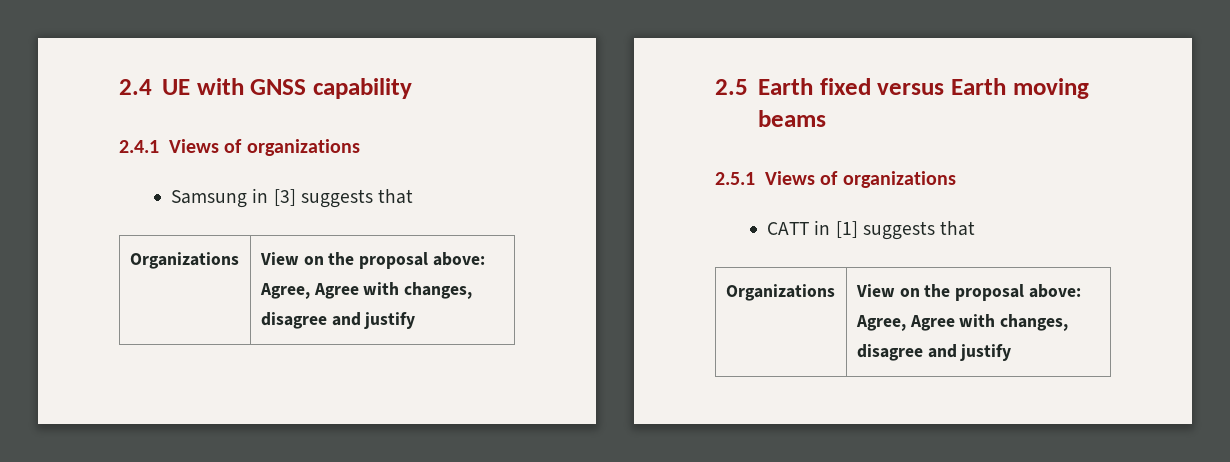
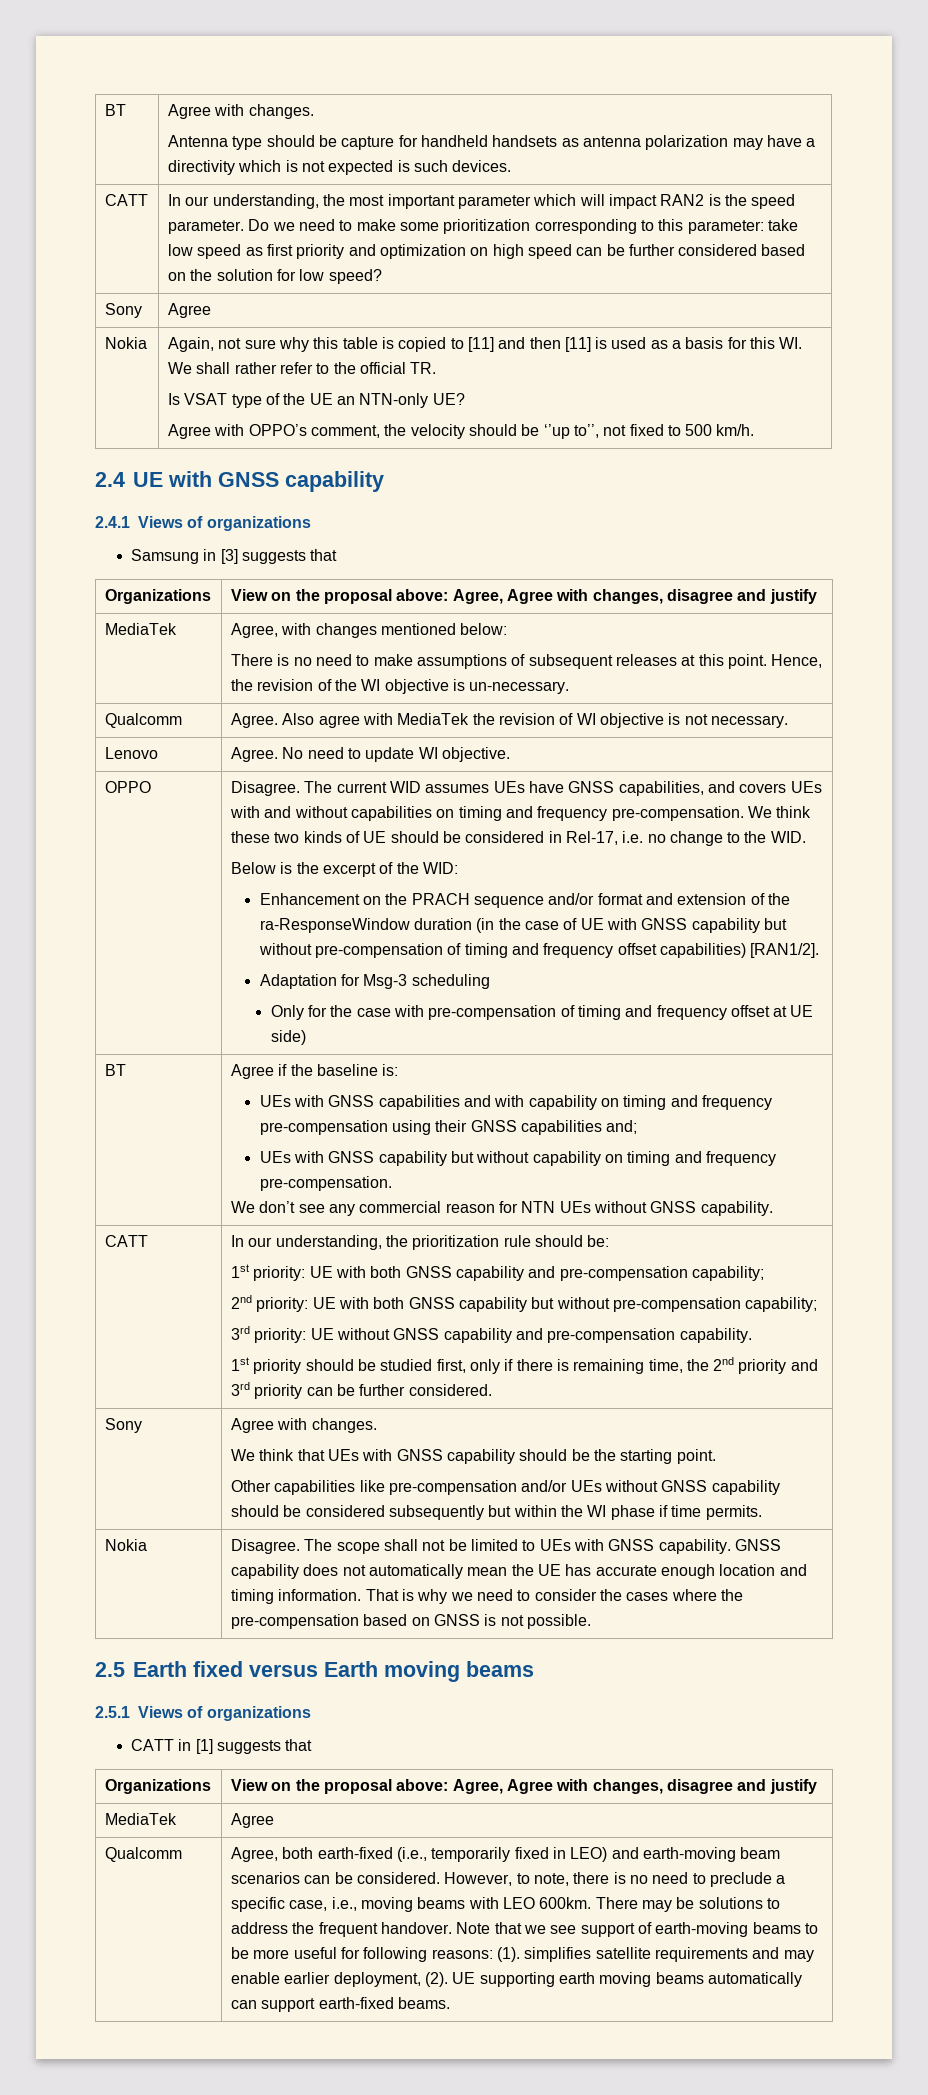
(119, 87) none -> [104,104,126,116] [167,104,314,119] [167,135,816,150] [167,160,512,175] [104,194,148,206] [167,194,796,209] [167,219,798,234] [167,244,806,259] [167,269,382,284] [104,303,142,318] [167,303,211,318] [104,337,147,349] [167,337,803,352] [167,362,437,374] [167,393,465,408] [167,424,755,439] BT | Agree with changes. // Antenna type should be capture for handheld handsets as antenna polarization may have a directivity which is not expected is such devices. // CATT | In our understanding, the most important parameter which will impact RAN2 is the speed parameter. Do we need to make some prioritization corresponding to this parameter: take low speed as first priority and optimization on high speed can be further considered based on the solution for low speed? // Sony | Agree // Nokia | Again, not sure why this table is copied to [11] and then [11] is used as a basis for this WI. We shall rather refer to the official TR. // Is VSAT type of the UE an NTN-only UE? // Agree with OPPO’s comment, the velocity should be ‘’up to’’, not fixed to 500 km/h. //
(416, 320) none -> [104,623,177,635] [230,623,508,638] [230,654,823,669] [230,679,570,694] [104,713,182,728] [230,713,788,728] [104,747,158,759] [230,747,510,762] [104,781,151,793] [230,781,822,796] [229,806,812,821] [230,831,806,846] [230,862,458,877] [259,893,790,908] [259,918,787,933] [258,943,820,958] [259,974,490,989] [270,1005,814,1020] [270,1030,306,1045] [104,1064,126,1076] [230,1064,399,1079] [259,1095,772,1110] [259,1120,638,1135] [259,1151,776,1166] [259,1176,392,1191] [230,1201,773,1216] [104,1235,148,1247] [230,1235,610,1250] [230,1264,764,1281] [230,1295,818,1312] [230,1326,752,1343] [230,1357,818,1374] [230,1382,492,1399] [104,1418,142,1433] [230,1418,377,1433] [230,1449,716,1464] [230,1480,780,1495] [230,1505,762,1520] [104,1539,147,1551] [230,1539,781,1554] [230,1564,807,1579] [230,1589,743,1604] [230,1614,591,1629] // MediaTek | Agree, with changes mentioned below: // There is no need to make assumptions of subsequent releases at this point. Hence, the revision of the WI objective is un-necessary. // Qualcomm | Agree. Also agree with MediaTek the revision of WI objective is not necessary. // Lenovo | Agree. No need to update WI objective. // OPPO | Disagree. The current WID assumes UEs have GNSS capabilities, and covers UEs with and without capabilities on timing and frequency pre-compensation. We think these two kinds of UE should be considered in Rel-17, i.e. no change to the WID. // Below is the excerpt of the WID: // Enhancement on the PRACH sequence and/or format and extension of the ra-ResponseWindow duration (in the case of UE with GNSS capability but without pre-compensation of timing and frequency offset capabilities) [RAN1/2]. // Adaptation for Msg-3 scheduling // Only for the case with pre-compensation of timing and frequency offset at UE side) // BT | Agree if the baseline is: // UEs with GNSS capabilities and with capability on timing and frequency pre-compensation using their GNSS capabilities and; // UEs with GNSS capability but without capability on timing and frequency pre-compensation. // We don’t see any commercial reason for NTN UEs without GNSS capability. // CATT | In our understanding, the prioritization rule should be: // 1st priority: UE with both GNSS capability and pre-compensation capability; // 2nd priority: UE with both GNSS capability but without pre-compensation capability; // 3rd priority: UE without GNSS capability and pre-compensation capability. // 1st priority should be studied first, only if there is remaining time, the 2nd priority and 3rd priority can be further considered. // Sony | Agree with changes. // We think that UEs with GNSS capability should be the starting point. // Other capabilities like pre-compensation and/or UEs without GNSS capability should be considered subsequently but within the WI phase if time permits. // Nokia | Disagree. The scope shall not be limited to UEs with GNSS capability. GNSS capability does not automatically mean the UE has accurate enough location and timing information. That is why we need to consider the cases where the pre-compensation based on GNSS is not possible.
(1012, 352) none -> [104,1813,177,1825] [230,1813,274,1828] [104,1847,182,1862] [230,1847,781,1862] [230,1872,786,1887] [230,1897,780,1912] [230,1922,818,1937] [230,1947,814,1962] [230,1972,802,1987] [230,1997,450,2012] // MediaTek | Agree // Qualcomm | Agree, both earth-fixed (i.e., temporarily fixed in LEO) and earth-moving beam scenarios can be considered. However, to note, there is no need to preclude a specific case, i.e., moving beams with LEO 600km. There may be solutions to address the frequent handover. Note that we see support of earth-moving beams to be more useful for following reasons: (1). simplifies satellite requirements and may enable earlier deployment, (2). UE supporting earth moving beams automatically can support earth-fixed beams.

